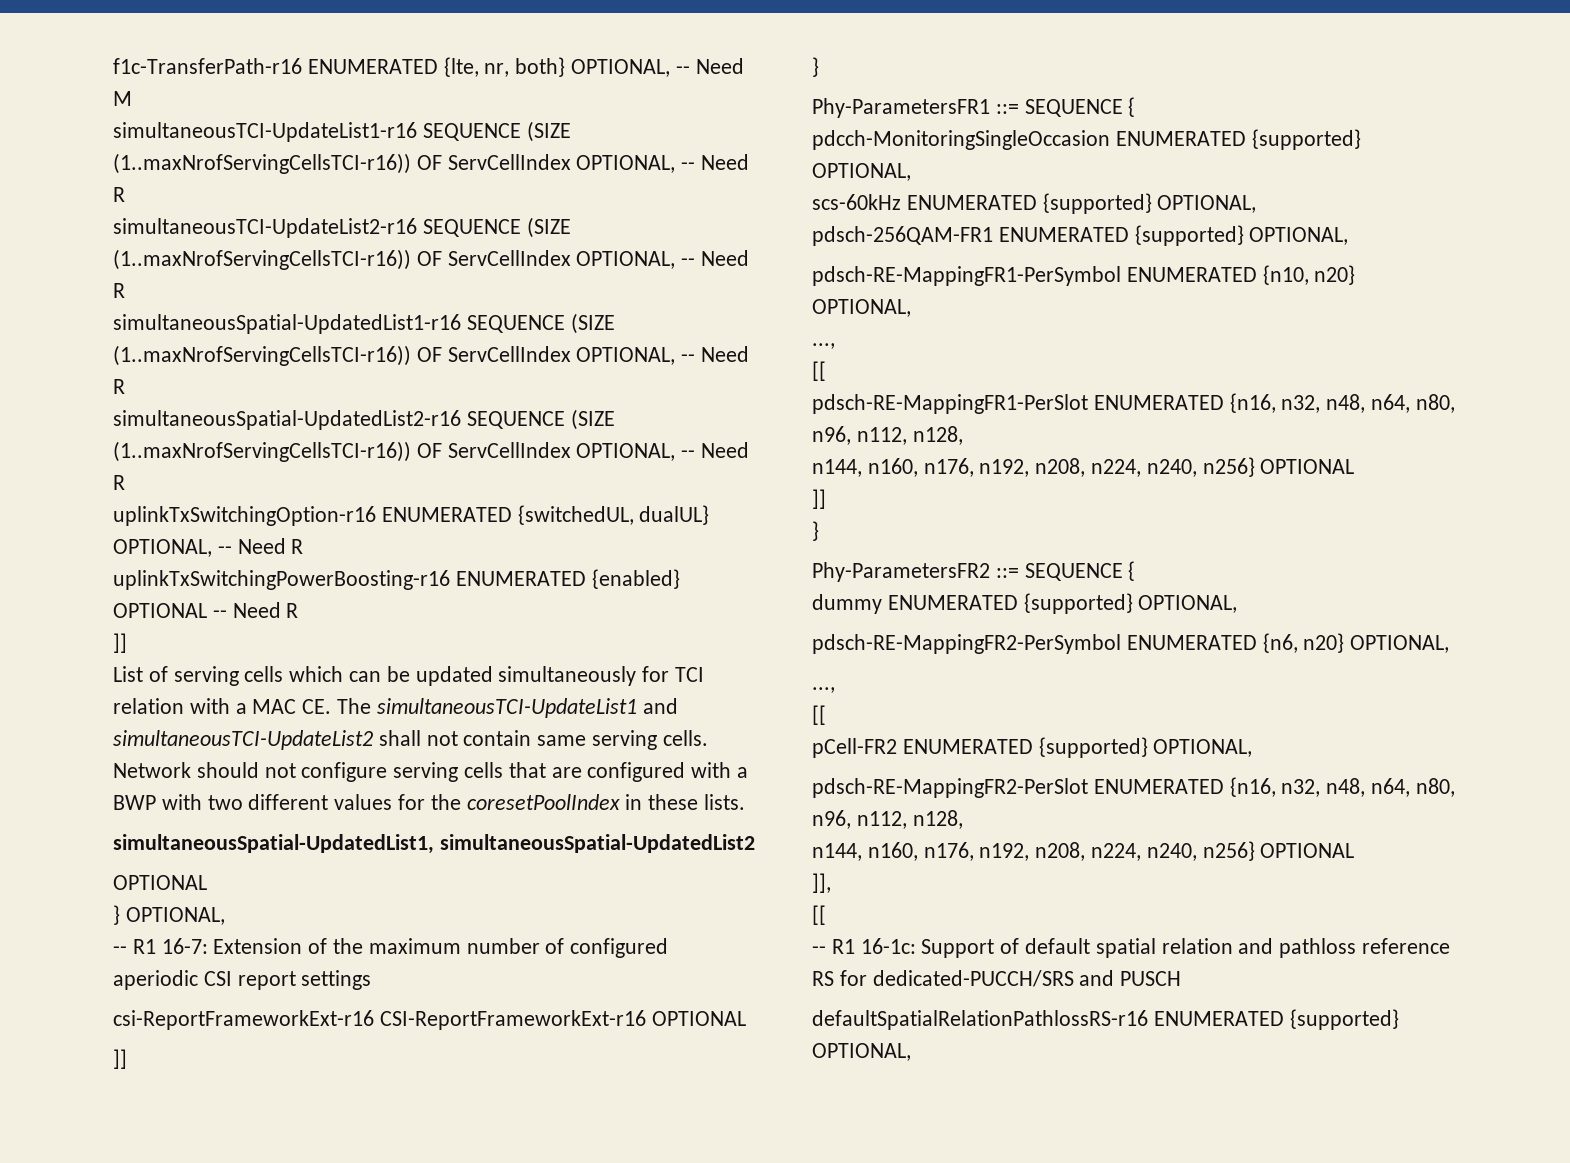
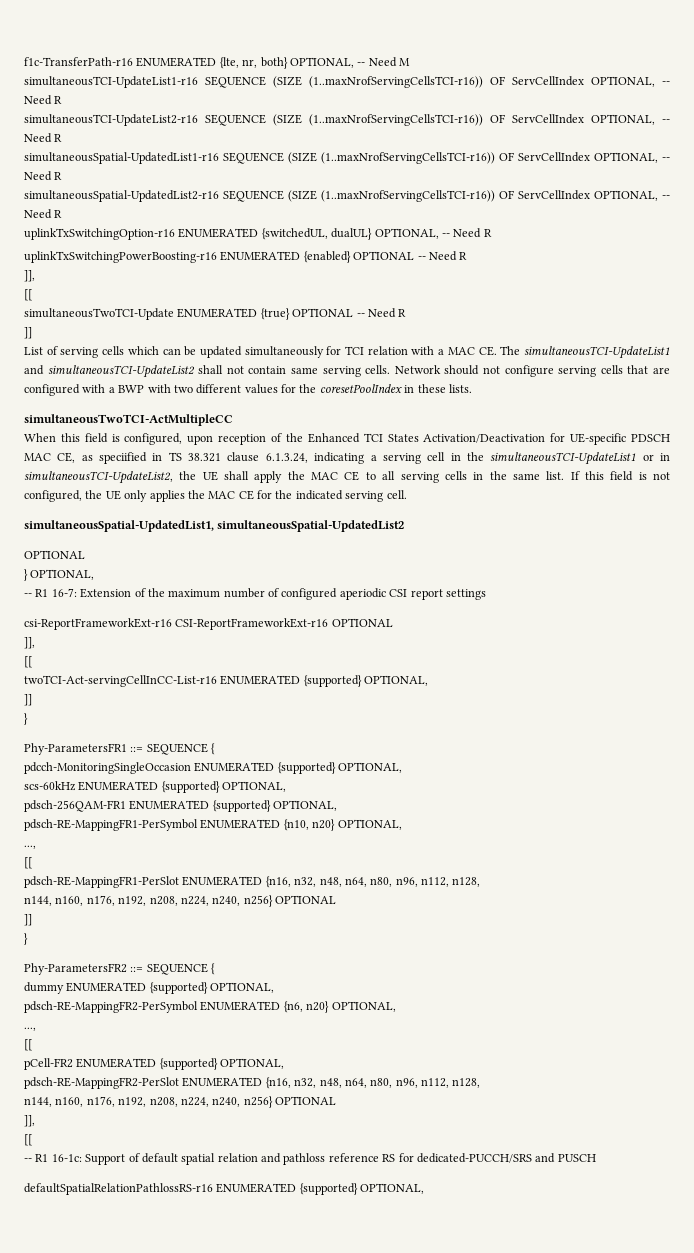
(299, 610) none -> [24,270,35,282] [24,289,33,301] [24,308,407,320] // ]], // [[ // simultaneousTwoTCI-Update ENUMERATED {true} OPTIONAL -- Need R
(746, 802) none -> [24,414,233,426] [24,433,671,445] [24,452,671,465] [24,471,671,484] [24,490,407,502] // simultaneousTwoTCI-ActMultipleCC // When this field is configured, upon reception of the Enhanced TCI States Activation/Deactivation for UE-specific PDSCH MAC CE, as speciified in TS 38.321 clause 6.1.3.24, indicating a serving cell in the simultaneousTCI-UpdateList1 or in simultaneousTCI-UpdateList2, the UE shall apply the MAC CE to all serving cells in the same list. If this field is not configured, the UE only applies the MAC CE for the indicated serving cell.
(746, 1018) none -> [24,637,35,649] [24,656,33,668] [24,675,429,687] // ]], // [[ // twoTCI-Act-servingCellInCC-List-r16 ENUMERATED {supported} OPTIONAL,

